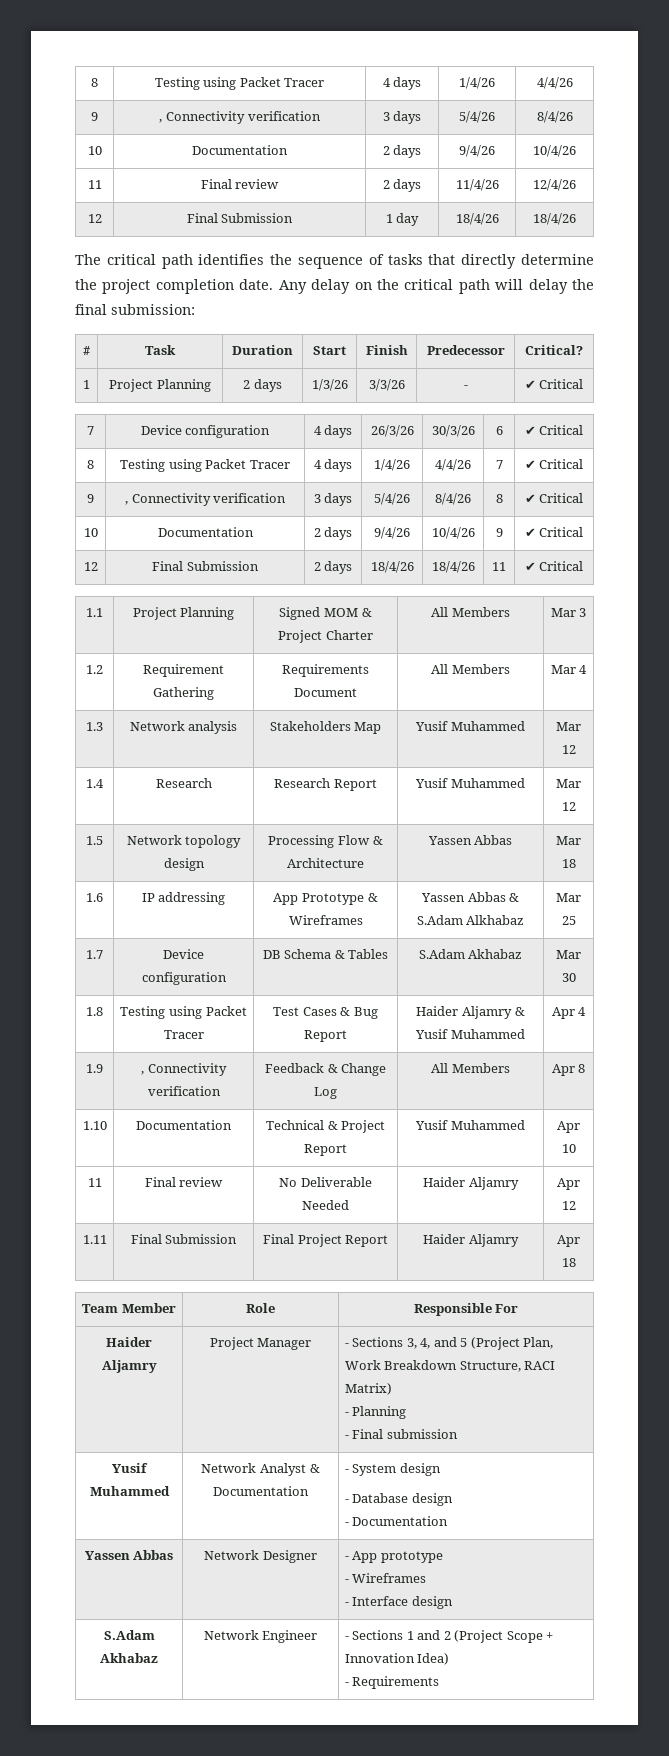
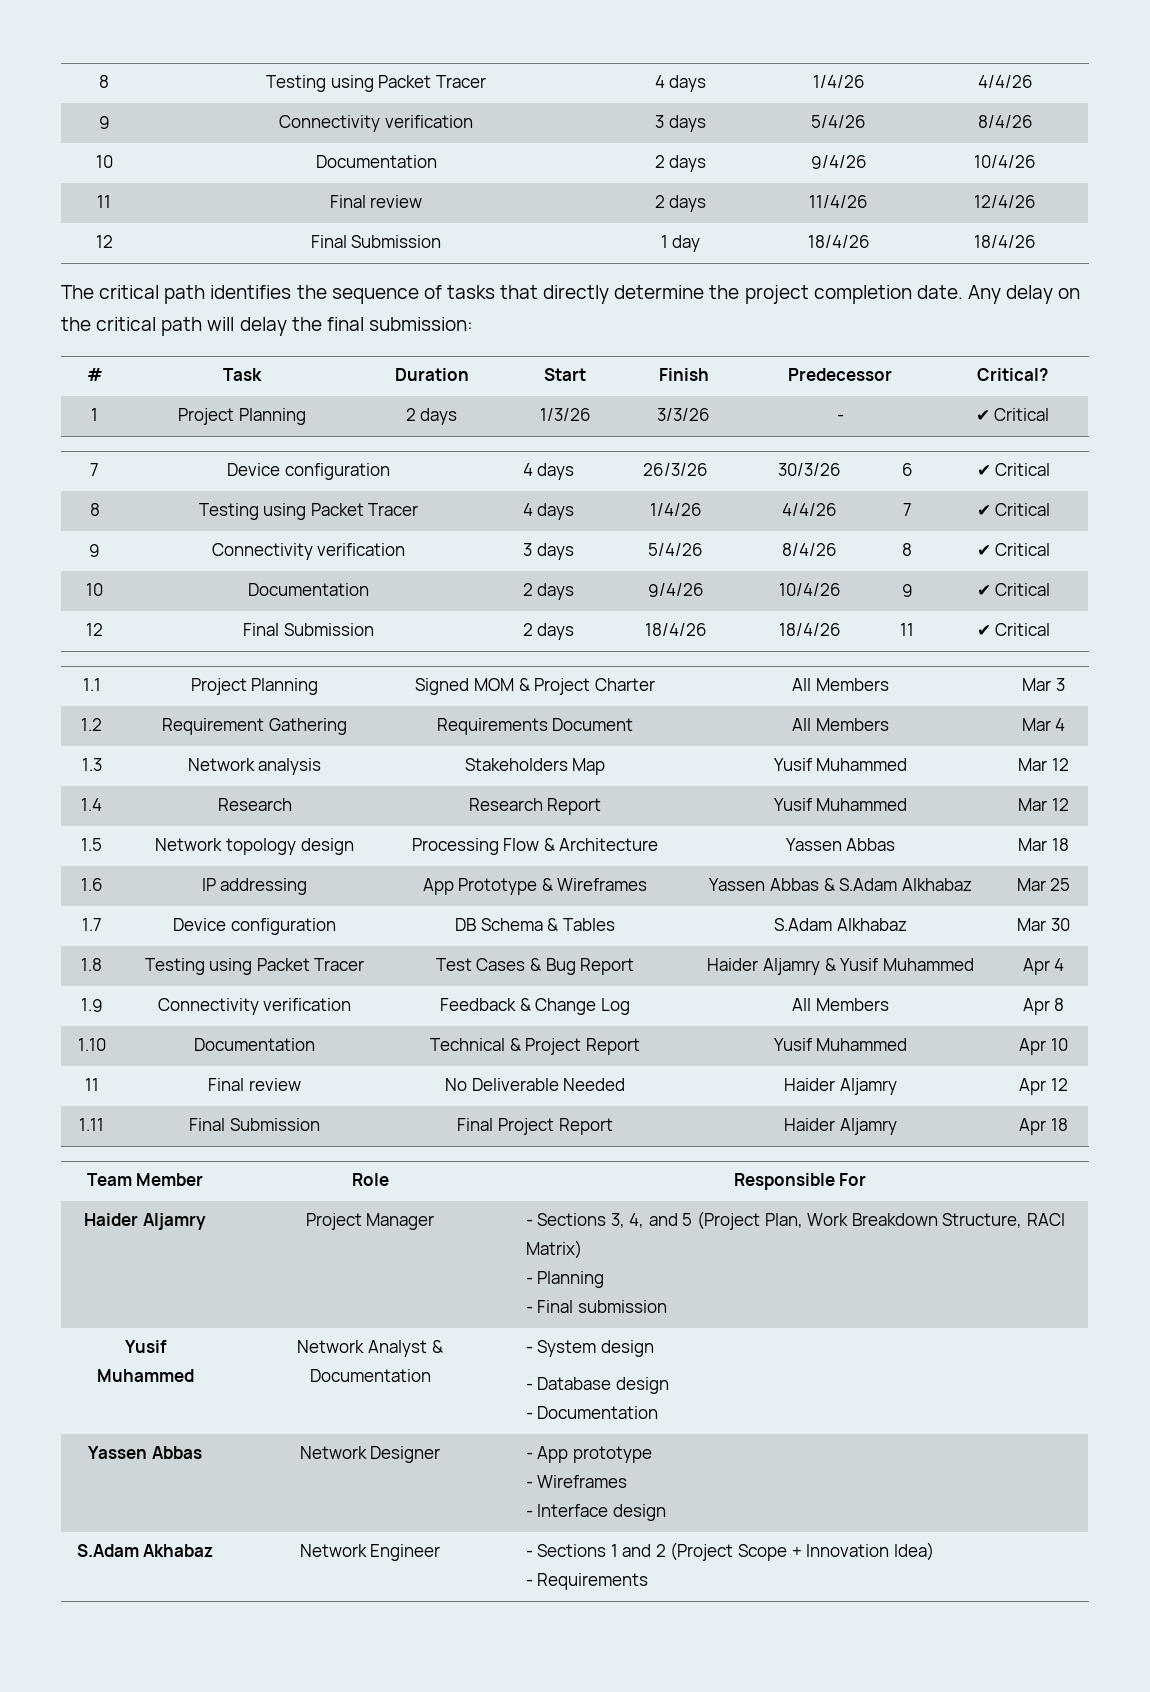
[159,119,163,123] , -> (110, 122) none
[124,501,128,505] , -> (100, 550) none
[468,949,523,959] Akhabaz -> [836,918,907,931] Alkhabaz
[141,1071,145,1075] , -> (103, 1005) none

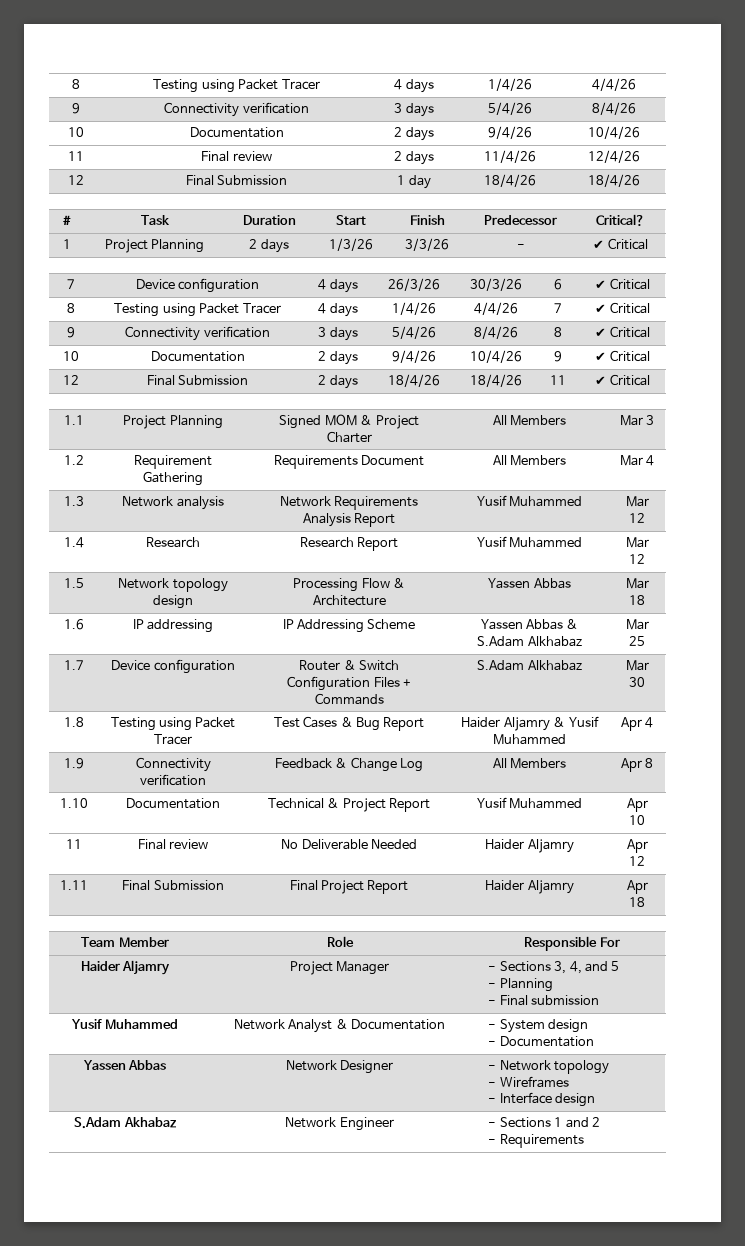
[61,285,1081,304] [61,317,473,336] // The critical path identifies the sequence of tasks that directly determine the project completion date. Any delay on the critical path will delay the final submission: -> (640, 180) none
[464,758,606,775] Stakeholders Map -> [279,496,419,510] [302,513,396,527] Network Requirements Analysis Report
[422,878,648,895] App Prototype & Wireframes -> [282,619,416,633] IP Addressing Scheme
[455,918,615,931] DB Schema & Tables -> [299,660,399,671] [287,676,411,691] [314,693,384,705] Router & Switch Configuration Files + Commands
[697,1211,1065,1230] [525,1240,582,1259] (Project Plan, Work Breakdown Structure, RACI Matrix) -> (620, 966) none
[525,1377,669,1394] // - Database design -> (589, 1026) none
[537,1446,652,1463] App prototype -> [499,1060,610,1074] Network topology
[670,1542,934,1561] (Project Scope + Innovation Idea) -> (600, 1122) none

